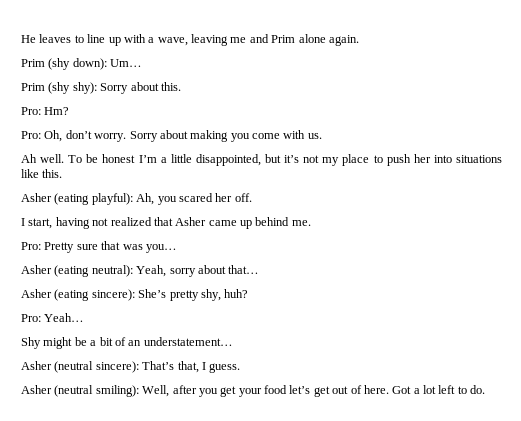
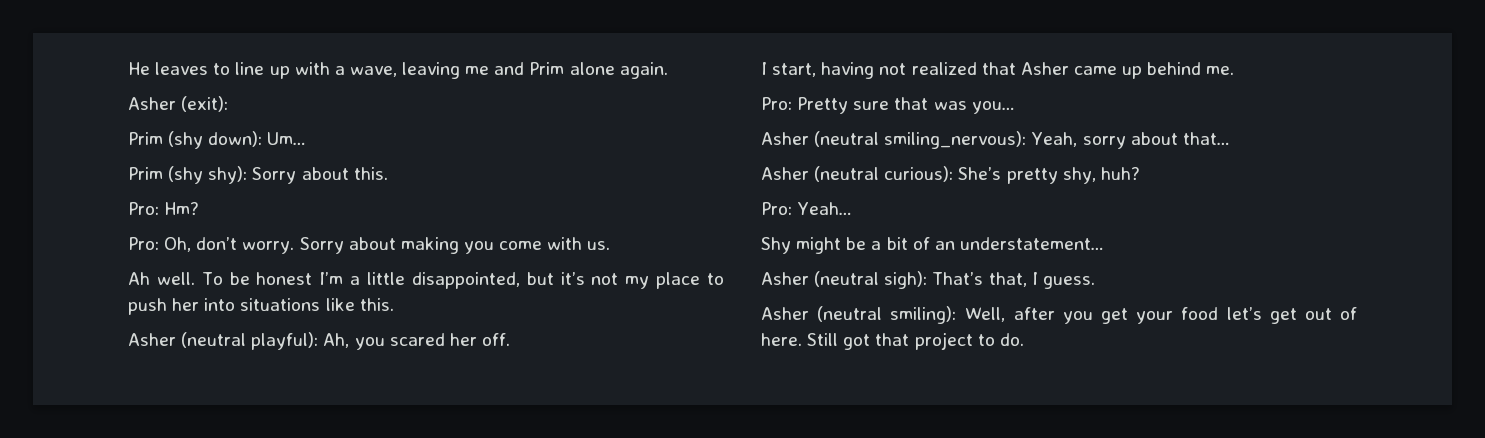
(359, 40) none -> [128,96,229,112] // Asher (exit):
[54,193,90,205] (eating -> [181,332,247,348] (neutral
[54,265,133,277] (eating neutral): -> [814,131,1027,149] (neutral smiling_nervous):
[54,289,135,301] (eating sincere): -> [814,166,954,182] (neutral curious):
[95,361,139,373] sincere): -> [884,271,928,289] sigh):
[392,385,456,394] Got a lot left -> [807,332,973,350] Still got that project

